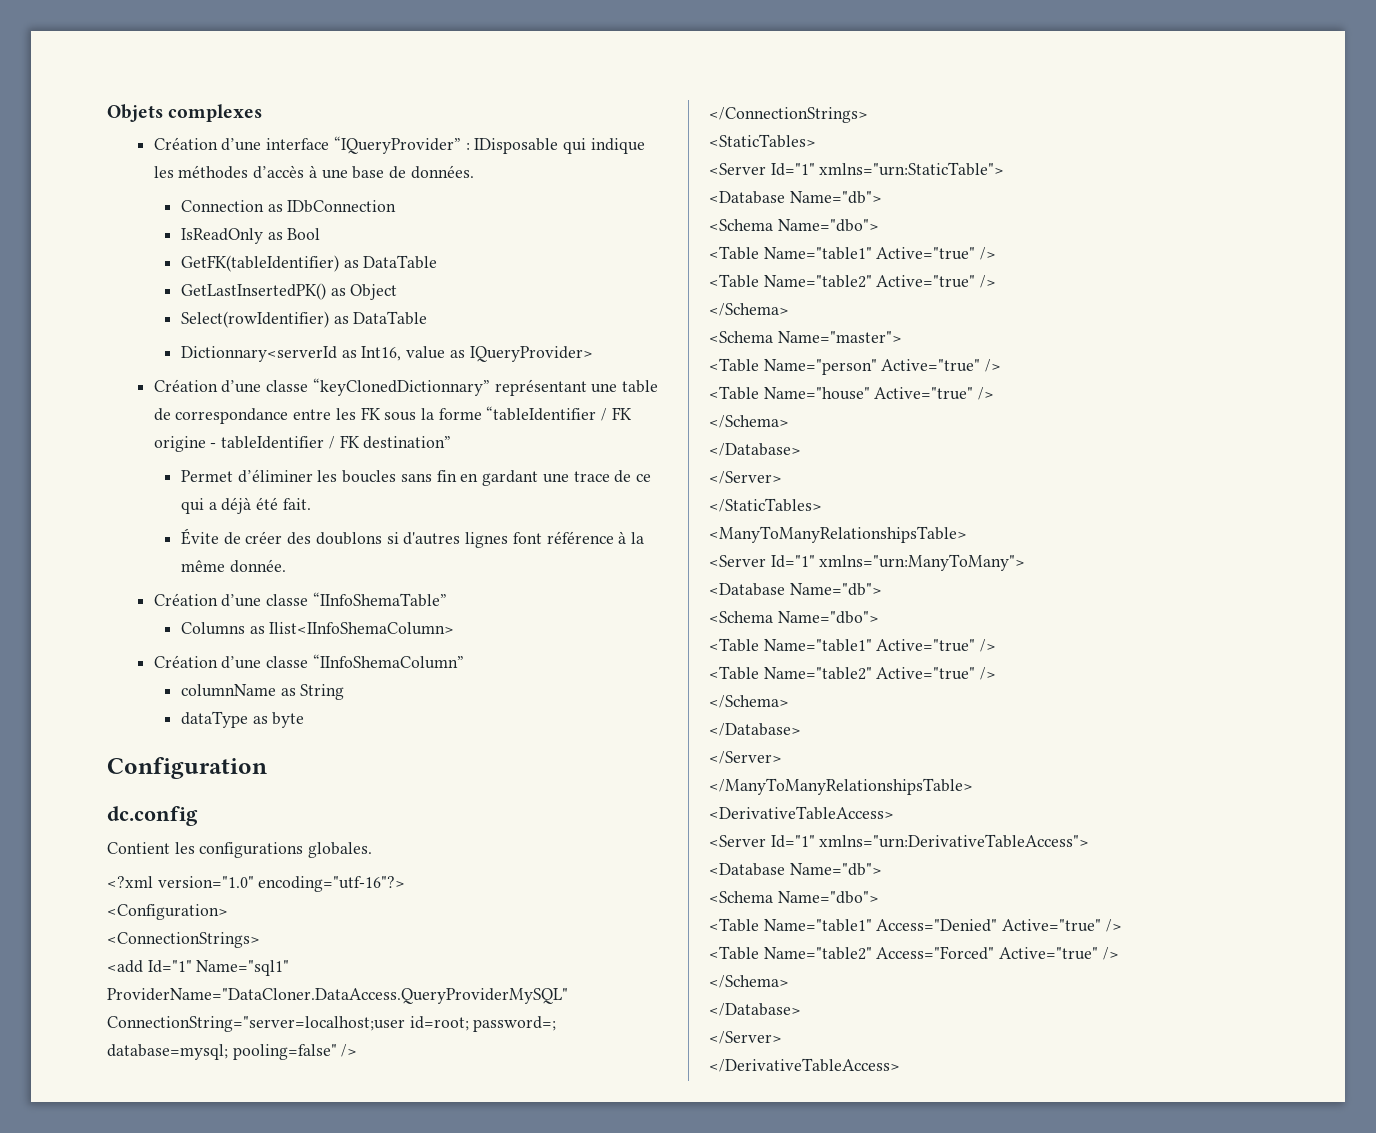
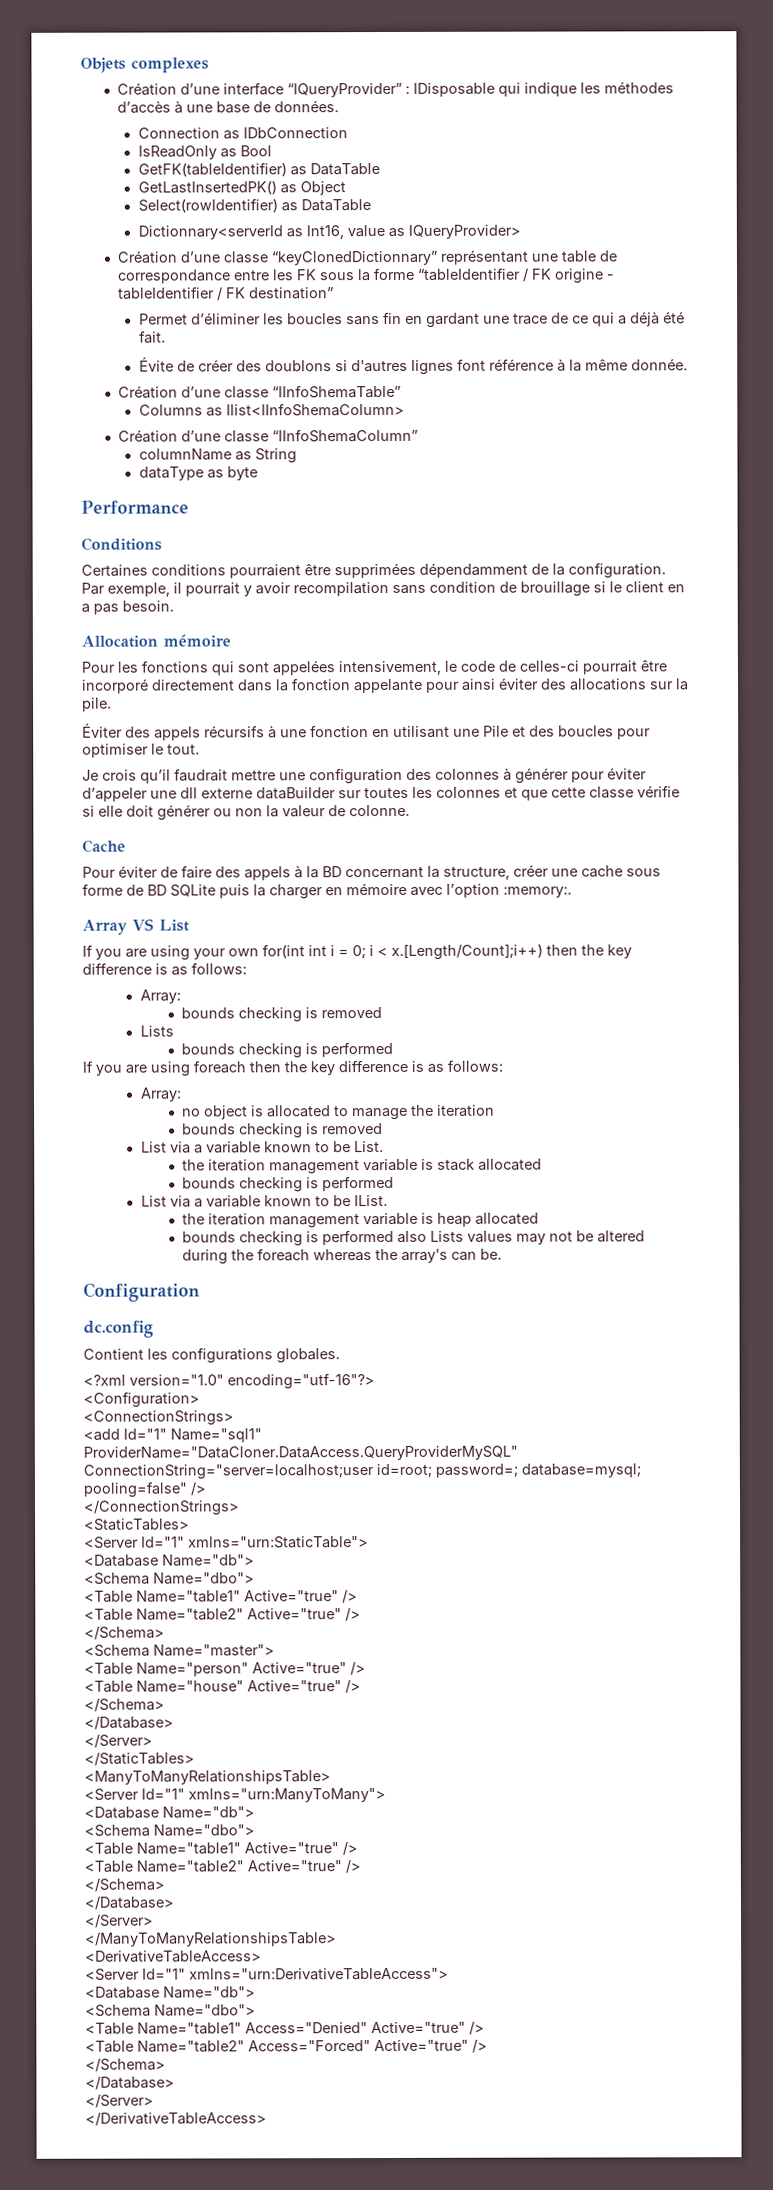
(305, 720) none -> [81,500,189,514] [81,537,162,551] [81,562,666,579] [81,581,685,597] [81,600,174,615] [81,634,231,648] [81,660,667,676] [81,677,689,694] [82,697,112,712] [82,722,651,741] [82,743,200,758] [82,767,647,785] [82,785,680,802] [82,804,410,821] [82,839,126,853] [82,864,661,881] [82,882,572,900] [82,918,190,935] [82,943,632,961] [82,962,247,976] [139,989,181,1004] [181,1007,383,1023] [139,1025,174,1037] [181,1041,394,1059] [82,1059,503,1077] [139,1087,182,1102] [182,1104,496,1121] [182,1123,384,1139] [140,1141,384,1154] [182,1158,543,1175] [182,1175,395,1193] [140,1194,388,1208] [182,1212,540,1229] [182,1229,646,1247] [182,1248,503,1265] // Performance // Conditions // Certaines conditions pourraient être supprimées dépendamment de la configuration. Par exemple, il pourrait y avoir recompilation sans condition de brouillage si le client en a pas besoin. // Allocation mémoire // Pour les fonctions qui sont appelées intensivement, le code de celles-ci pourrait être incorporé directement dans la fonction appelante pour ainsi éviter des allocations sur la pile. // Éviter des appels récursifs à une fonction en utilisant une Pile et des boucles pour optimiser le tout. // Je crois qu’il faudrait mettre une configuration des colonnes à générer pour éviter d’appeler une dll externe dataBuilder sur toutes les colonnes et que cette classe vérifie si elle doit générer ou non la valeur de colonne. // Cache // Pour éviter de faire des appels à la BD concernant la structure, créer une cache sous forme de BD SQLite puis la charger en mémoire avec l’option :memory:. // Array VS List // If you are using your own for(int int i = 0; i < x.[Length/Count];i++) then the key difference is as follows: // Array: // bounds checking is removed // Lists // bounds checking is performed // If you are using foreach then the key difference is as follows: // Array: // no object is allocated to manage the iteration // bounds checking is removed // List via a variable known to be List. // the iteration management variable is stack allocated // bounds checking is performed // List via a variable known to be IList. // the iteration management variable is heap allocated // bounds checking is performed also Lists values may not be altered during the foreach whereas the array's can be.

